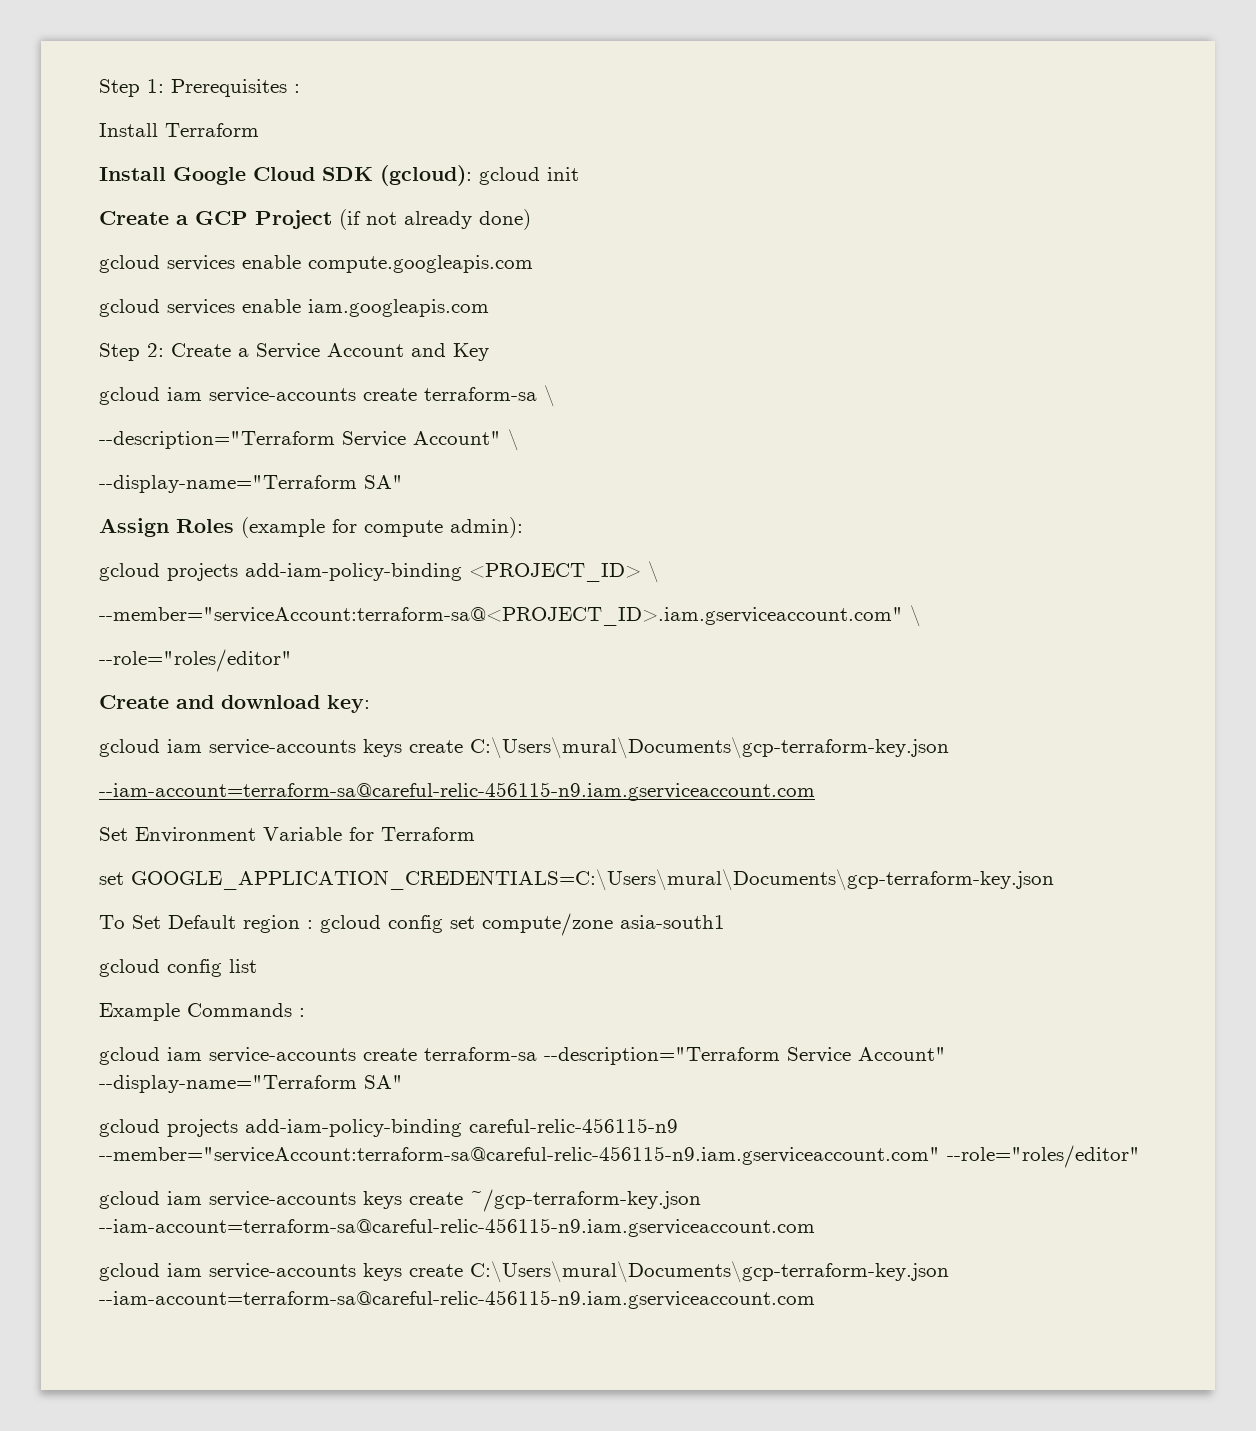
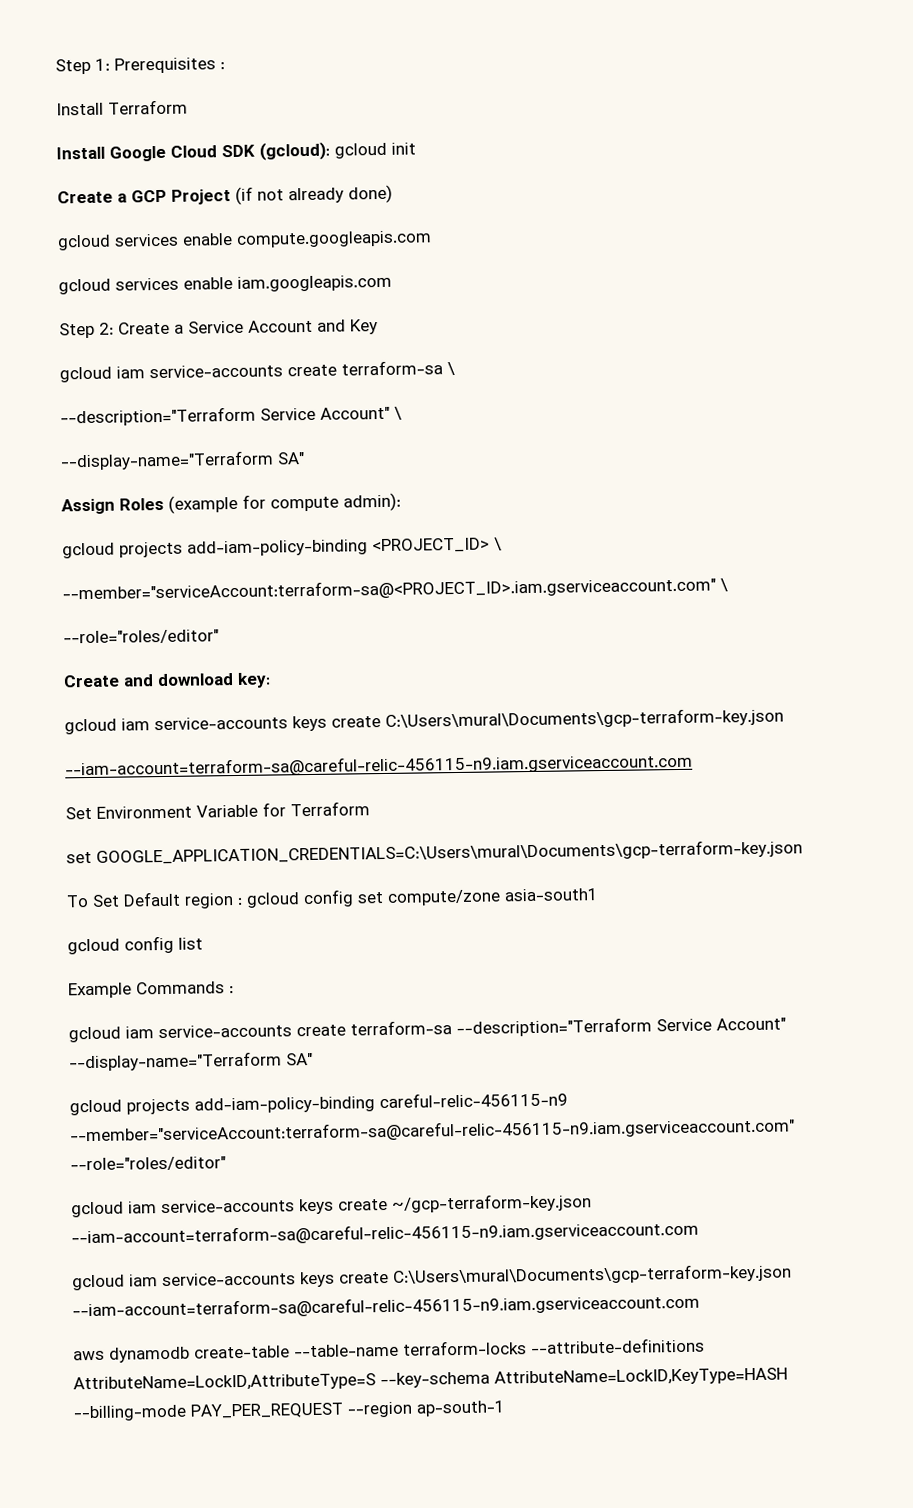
(815, 1299) none -> [73,1337,705,1363] [73,1367,788,1393] [73,1400,506,1422] // aws dynamodb create-table --table-name terraform-locks --attribute-definitions AttributeName=LockID,AttributeType=S --key-schema AttributeName=LockID,KeyType=HASH --billing-mode PAY_PER_REQUEST --region ap-south-1

